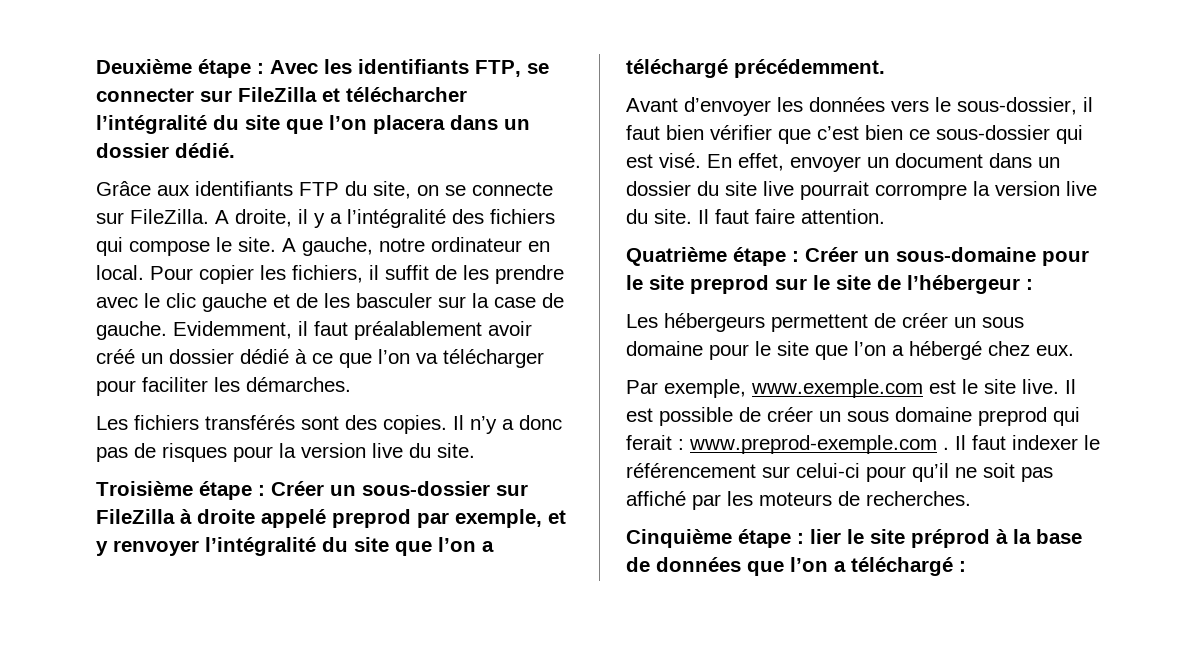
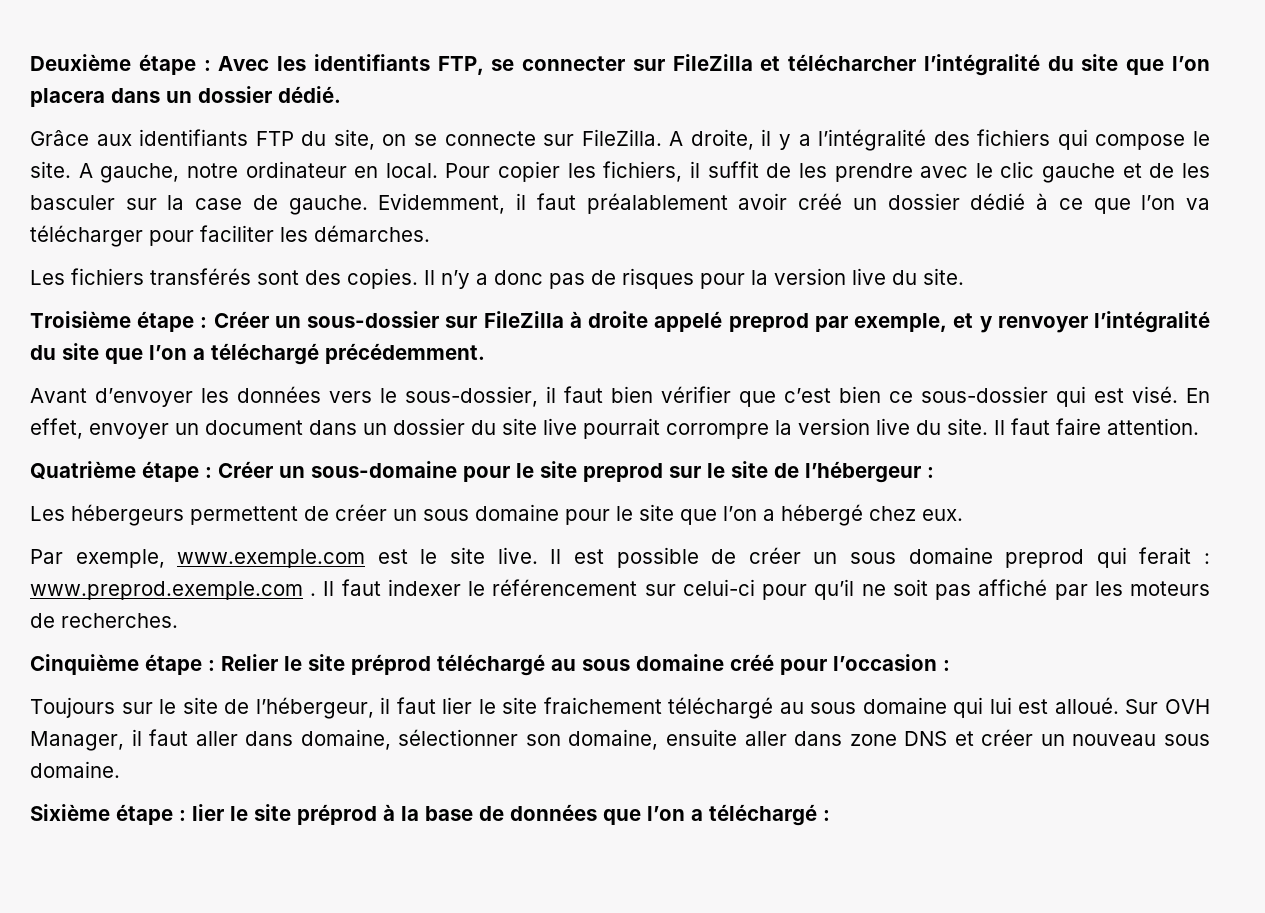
[689,435,937,454] www.preprod-exemple.com -> [30,581,303,600] www.preprod.exemple.com
(804, 538) none -> [221,654,950,676] [30,697,1211,719] [30,729,1210,751] [30,761,120,778] [30,804,186,825] Relier le site préprod téléchargé au sous domaine créé pour l’occasion : // Toujours sur le site de l’hébergeur, il faut lier le site fraichement téléchargé au sous domaine qui lui est alloué. Sur OVH Manager, il faut aller dans domaine, sélectionner son domaine, ensuite aller dans zone DNS et créer un nouveau sous domaine. // Sixième étape :

